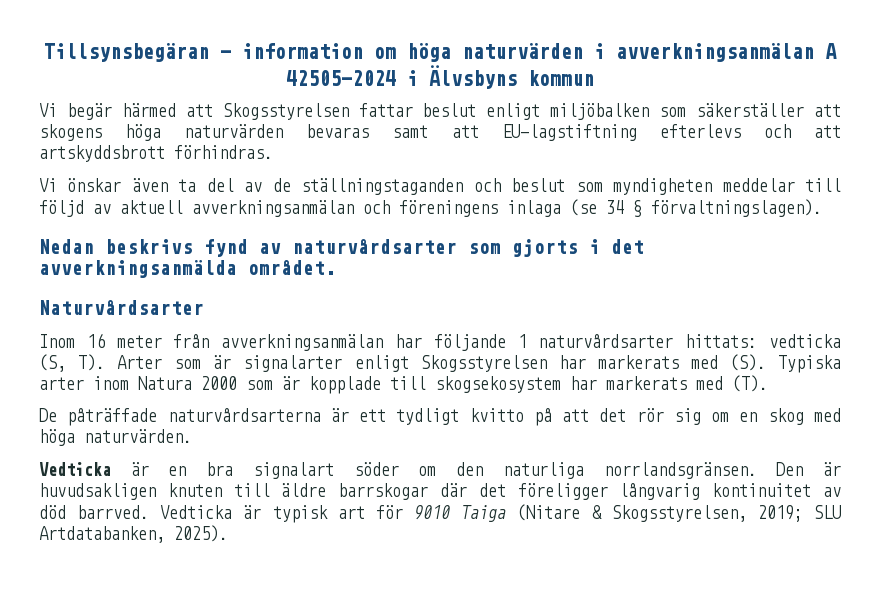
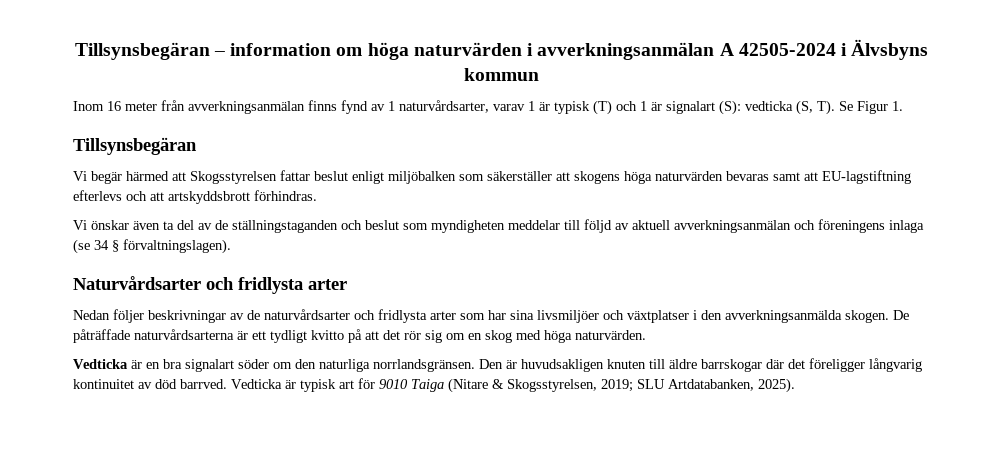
(594, 78) none -> [73,100,903,115] [73,137,197,155] // Inom 16 meter från avverkningsanmälan finns fynd av 1 naturvårdsarter, varav 1 är typisk (T) och 1 är signalart (S): vedticka (S, T). Se Figur 1. // Tillsynsbegäran
[39,239,644,257] [39,260,336,278] [39,300,204,315] [39,333,841,351] [39,354,842,373] [39,375,768,394] Nedan beskrivs fynd av naturvårdsarter som gjorts i det avverkningsanmälda området. // Naturvårdsarter // Inom 16 meter från avverkningsanmälan har följande 1 naturvårdsarter hittats: vedticka (S, T). Arter som är signalarter enligt Skogsstyrelsen har markerats med (S). Typiska arter inom Natura 2000 som är kopplade till skogsekosystem har markerats med (T). // -> [73,276,347,294] [73,309,889,323] Naturvårdsarter och fridlysta arter // Nedan följer beskrivningar av de naturvårdsarter och fridlysta arter som har sina livsmiljöer och växtplatser i den avverkningsanmälda skogen.

